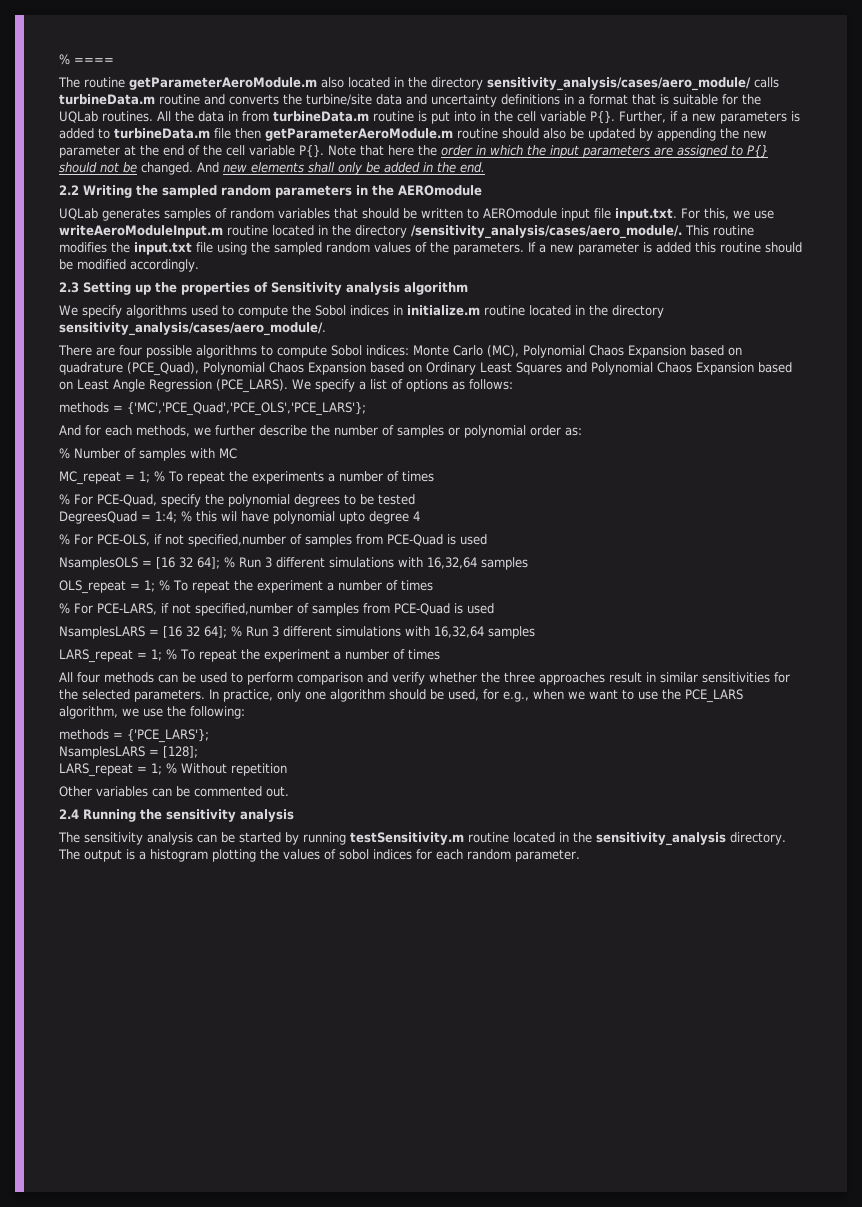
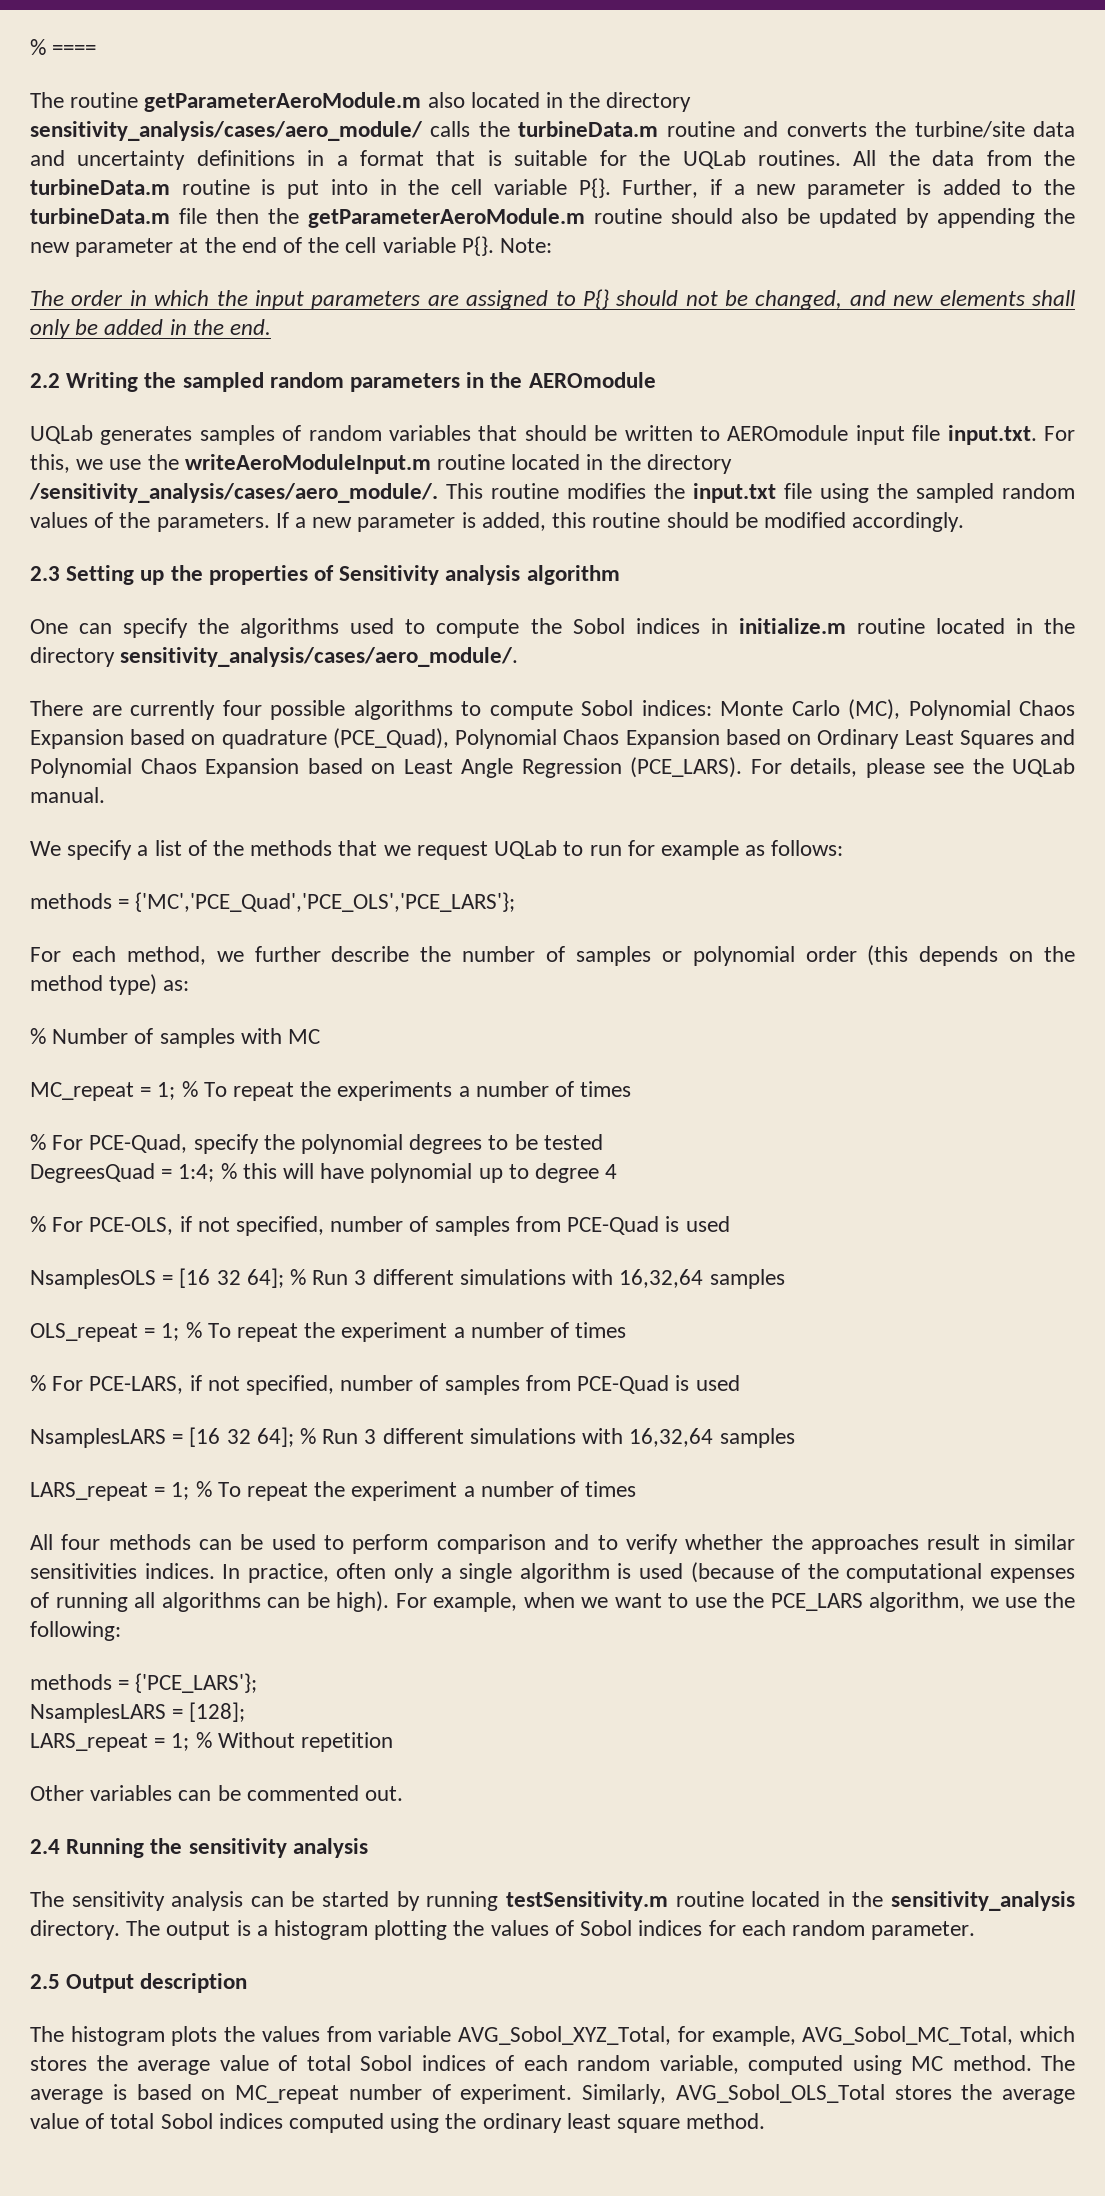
(779, 82) none -> [478,121,510,137] the
[228,111,269,122] in from -> [986,150,1075,166] from the
[720,111,787,124] parameters -> [807,180,906,199] parameter
(110, 133) none -> [1043,179,1075,195] the
(261, 133) none -> [267,208,299,224] the
[328,145,437,156] Note that here the -> [500,238,553,253] [30,290,64,306] Note: // The
[141,162,219,175] changed. And -> [755,290,886,310] changed, and
(774, 214) none -> [147,454,179,470] the
[656,242,691,253] added -> [481,512,546,531] added,
[59,305,122,318] We specify -> [30,618,230,638] One can specify the
(115, 351) none -> [130,700,215,720] currently
(288, 386) none -> [750,758,1075,778] [30,787,105,803] For details, please see the UQLab manual. //
[406,379,448,392] options -> [213,840,739,860] the methods that we request UQLab to run for example
[59,425,190,437] And for each methods, -> [30,946,206,965] For each method,
(561, 430) none -> [867,945,1075,966] [30,974,158,995] (this depends on the method type)
[221,511,237,521] wil -> [283,1163,315,1179] will
[339,511,365,524] upto -> [478,1164,529,1183] up to
[188,534,286,547] specified,number -> [236,1216,404,1236] specified, number
[195,603,293,616] specified,number -> [246,1375,414,1395] specified, number
(388, 677) none -> [597,1535,618,1550] to
[504,672,535,683] three -> (803, 1542) none
[774,672,790,683] [59,689,529,702] for the selected parameters. In practice, only one algorithm should be used, for e.g., -> [144,1562,1076,1583] [30,1591,518,1612] indices. In practice, often only a single algorithm is used (because of the computational expenses of running all algorithms can be high). For example,
[339,849,369,860] sobol -> [580,1920,633,1936] Sobol
(580, 855) none -> [30,1973,248,1993] [30,2026,1075,2046] [30,2055,1075,2075] [30,2084,1075,2104] [30,2113,766,2133] // 2.5 Output description // The histogram plots the values from variable AVG_Sobol_XYZ_Total, for example, AVG_Sobol_MC_Total, which stores the average value of total Sobol indices of each random variable, computed using MC method. The average is based on MC_repeat number of experiment. Similarly, AVG_Sobol_OLS_Total stores the average value of total Sobol indices computed using the ordinary least square method.

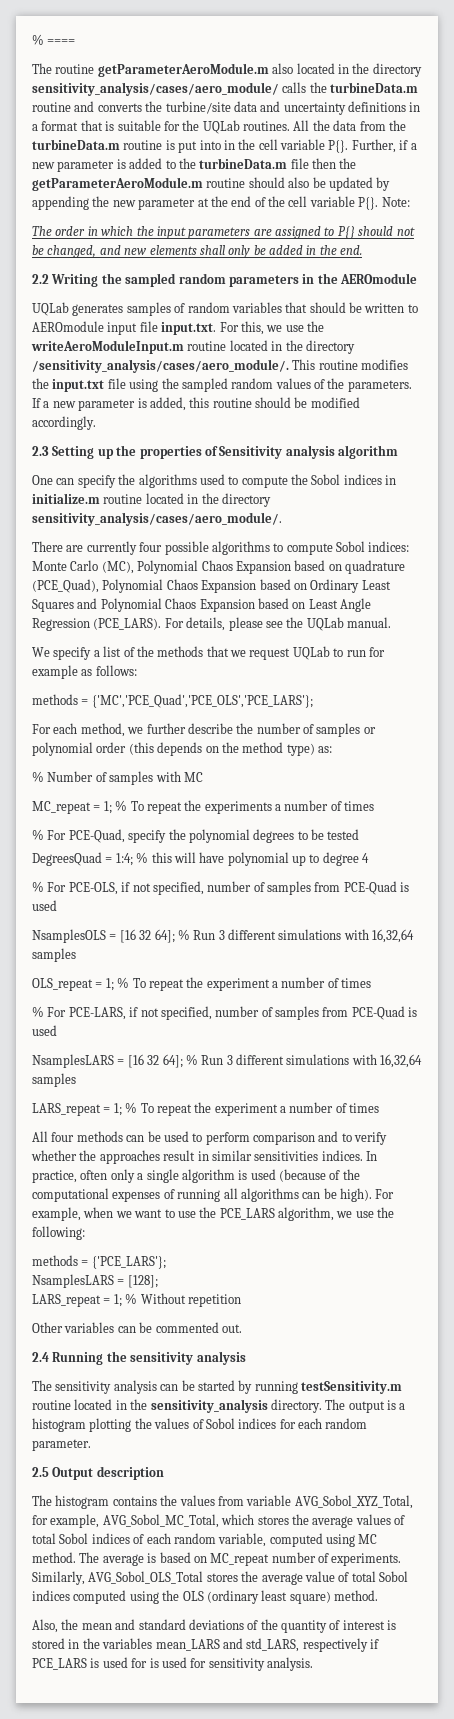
[171,2026,218,2046] plots -> [112,1496,157,1506] contains
[219,2055,269,2071] value -> [355,1514,391,1525] values
[460,2084,573,2104] experiment. -> [331,1553,402,1566] experiments.
[482,2113,766,2133] ordinary least square method. -> [182,1590,378,1604] [32,1619,397,1633] [32,1638,379,1652] [32,1657,313,1671] OLS (ordinary least square) method. // Also, the mean and standard deviations of the quantity of interest is stored in the variables mean_LARS and std_LARS, respectively if PCE_LARS is used for is used for sensitivity analysis.

